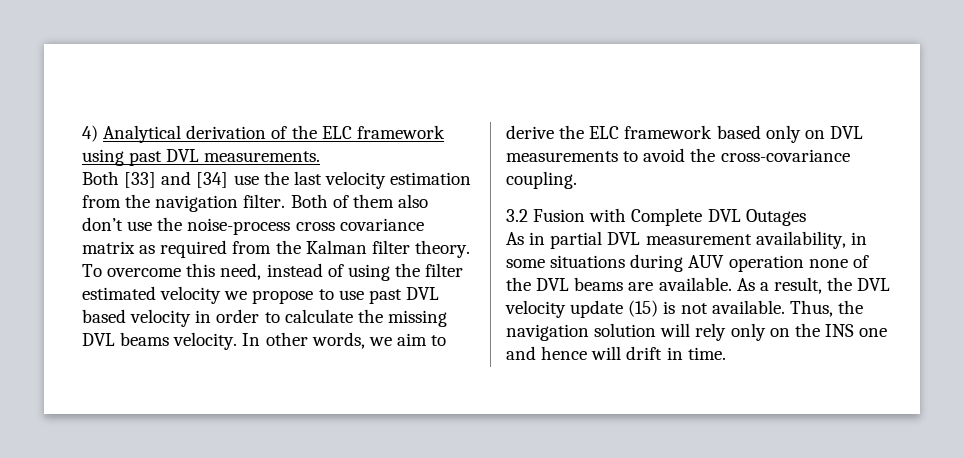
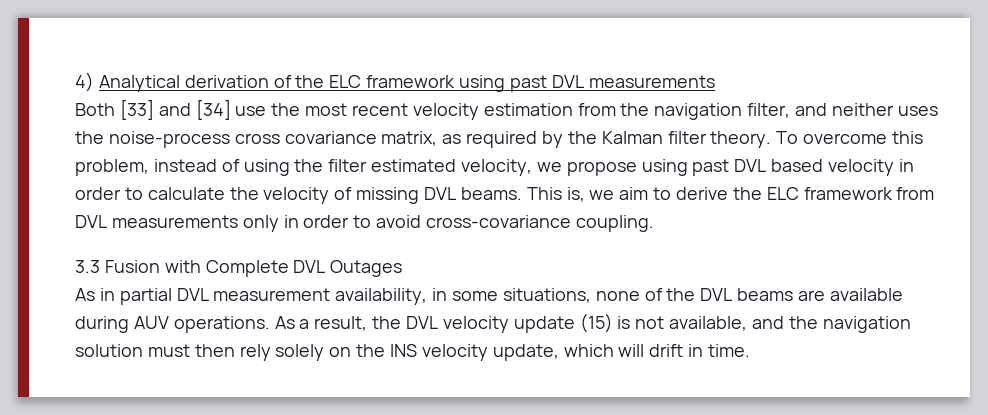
[204,151,321,162] measurements. -> [588,75,715,88] measurements
[293,171,322,185] last -> [305,103,409,116] most recent
[243,194,428,208] [82,217,153,231] filter. Both of them also don’t use -> [747,103,938,118] filter, and neither uses
[82,241,135,254] matrix -> [381,131,438,146] matrix,
[232,241,272,254] from -> [542,131,564,148] by
[220,263,262,280] need, -> [75,159,149,176] problem,
[160,286,222,304] velocity -> [461,159,533,176] velocity,
[318,289,364,300] to use -> [641,159,688,176] using
[387,310,447,327] [82,332,365,350] missing DVL beams velocity. In other words, -> [263,187,585,204] velocity of missing DVL beams. This is,
[716,125,863,143] [506,151,618,162] based only on DVL measurements -> [896,187,935,200] [75,215,350,232] from DVL measurements only in order
[690,148,716,162] the -> (422, 221) none
[506,209,528,222] 3.2 -> [75,260,100,273] 3.3
[550,254,804,272] situations during AUV operation -> [502,288,591,303] situations,
[658,277,732,291] available. -> [829,288,903,301] [75,316,270,333] available during AUV operations.
[711,300,833,317] available. Thus, -> [669,316,785,331] available, and
[660,323,888,341] [506,346,588,360] will rely only on the INS one and hence -> [147,344,614,361] must then rely solely on the INS velocity update, which

